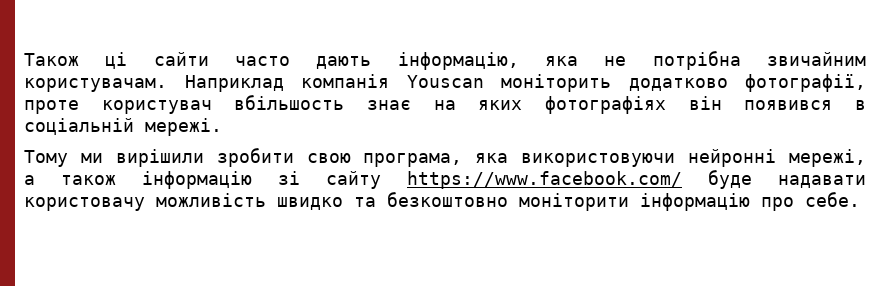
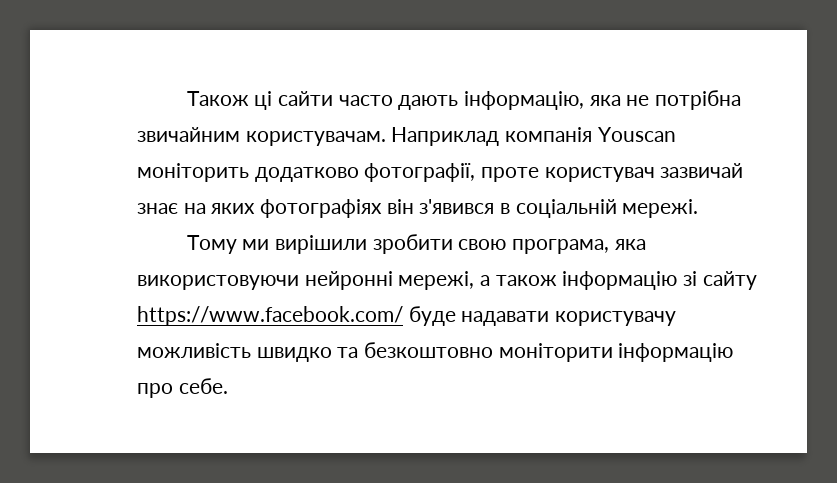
[234,95,345,110] вбільшость -> [660,163,744,178] зазвичай
[744,100,833,110] появився -> [419,199,495,214] з'явився
[24,197,145,211] користовачу -> [555,311,677,326] користувачу

